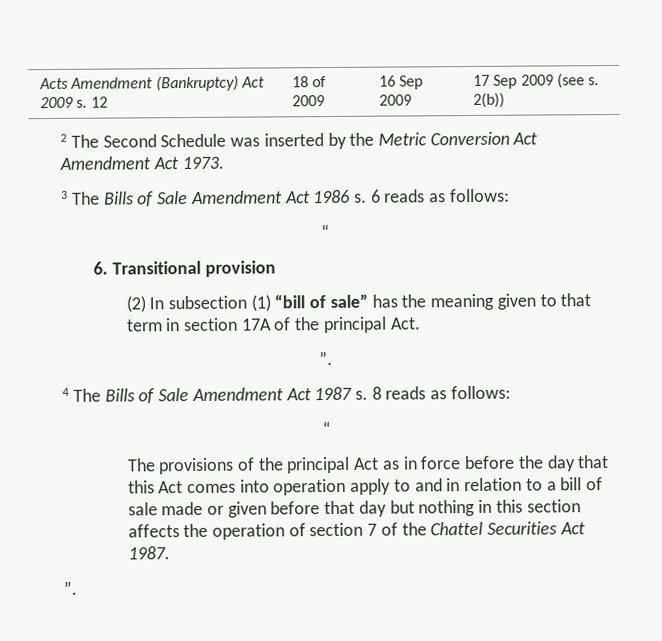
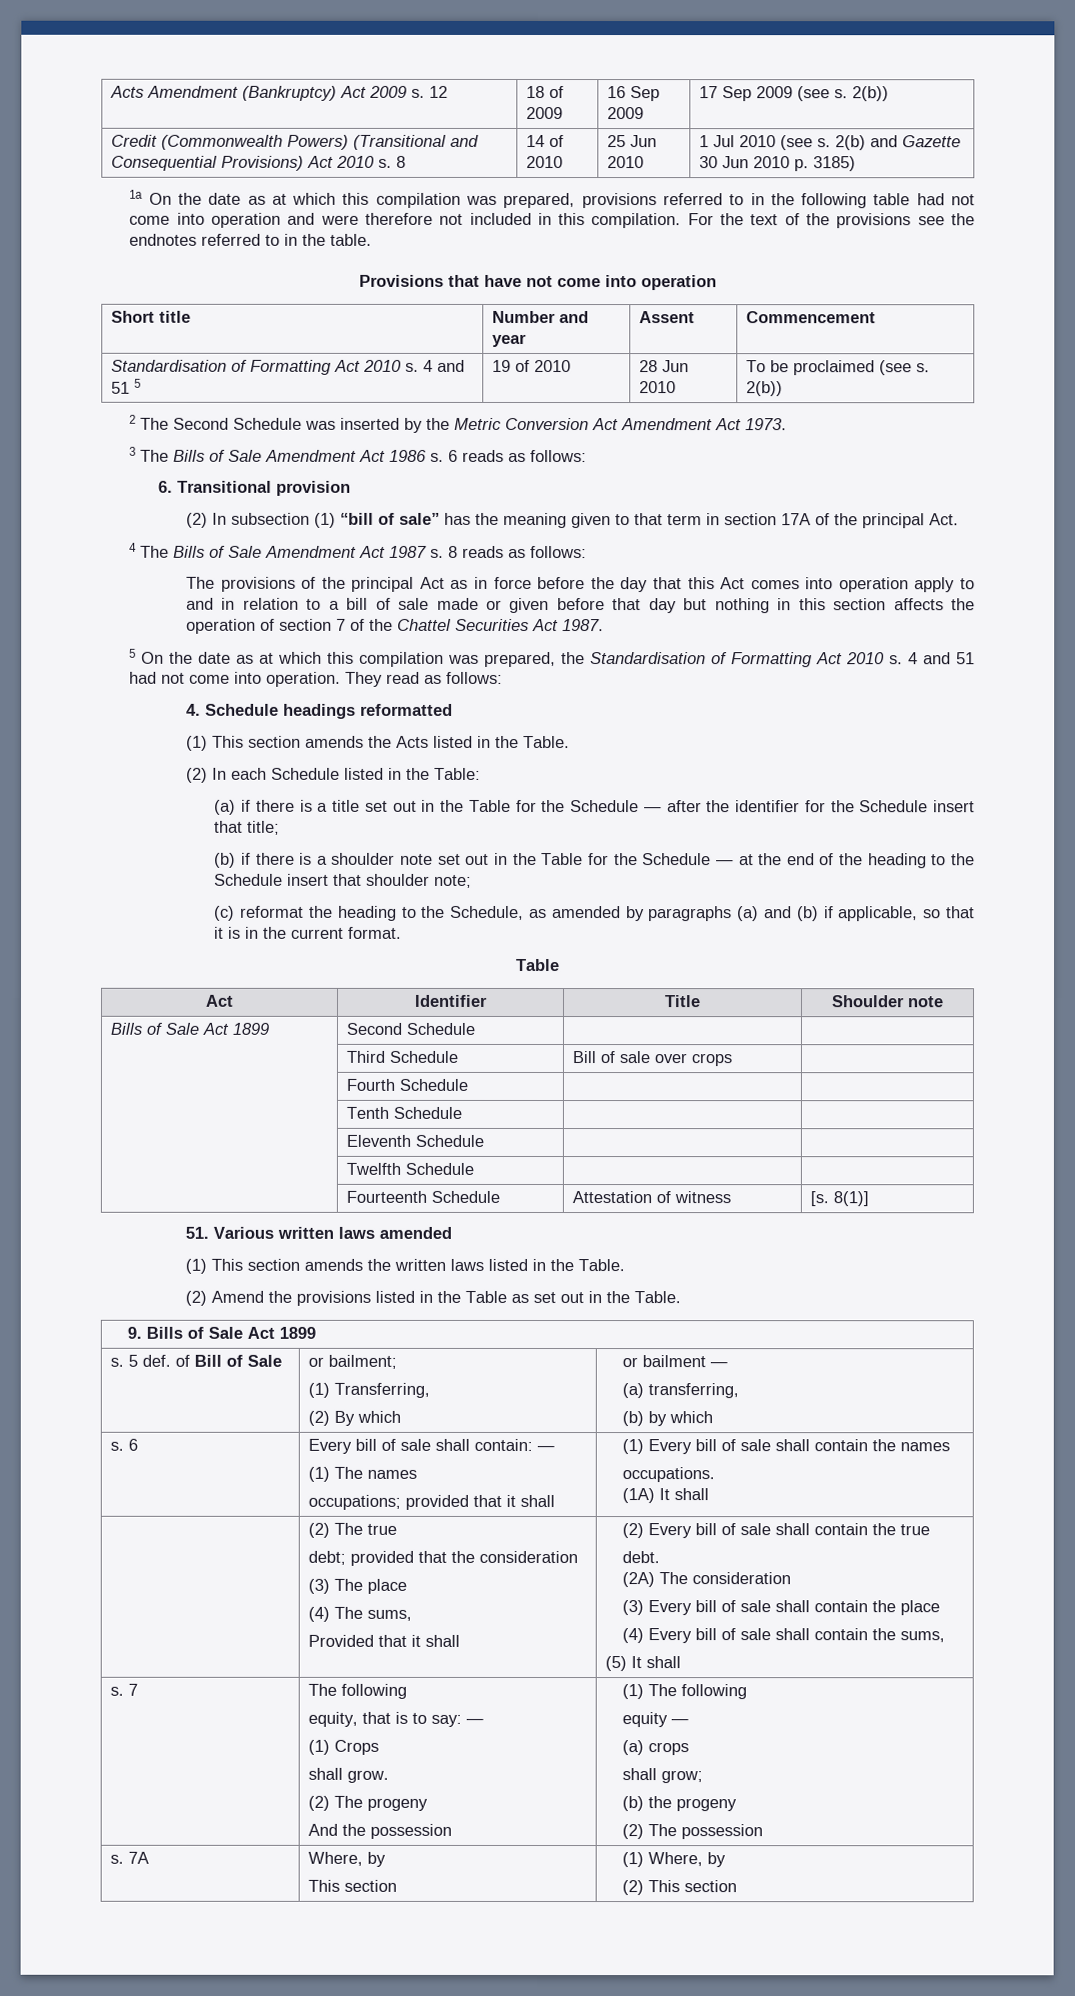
(506, 100) none -> [110,134,479,150] [110,155,406,171] [525,134,564,148] [525,155,563,169] [606,135,657,148] [606,156,644,169] [698,135,961,151] [698,156,856,172] [129,189,976,209] [129,212,975,229] [129,233,373,246] [359,274,717,291] [110,310,191,323] [491,310,589,324] [491,333,527,347] [638,311,695,324] [745,311,876,324] [110,359,465,375] [110,378,141,394] [491,359,571,373] [638,360,689,373] [638,381,676,394] [745,360,930,376] [745,381,783,397] // Credit (Commonwealth Powers) (Transitional and Consequential Provisions) Act 2010 s. 8 | 14 of 2010 | 25 Jun 2010 | 1 Jul 2010 (see s. 2(b) and Gazette 30 Jun 2010 p. 3185) // 1a On the date as at which this compilation was prepared, provisions referred to in the following table had not come into operation and were therefore not included in this compilation. For the text of the provisions see the endnotes referred to in the table. // Provisions that have not come into operation // Short title | Number and year | Assent | Commencement // Standardisation of Formatting Act 2010 s. 4 and 51 5 | 19 of 2010 | 28 Jun 2010 | To be proclaimed (see s. 2(b))
[320,224,330,239] // “ -> (588, 456) none
[319,350,333,366] // ”. -> (959, 519) none
[321,421,331,436] // “ -> (588, 552) none
[63,580,78,595] ”. -> [129,648,975,668] [129,671,504,687] [185,703,453,719] [185,735,570,751] [185,767,481,783] [214,799,975,815] [214,820,281,835] [214,852,975,869] [214,873,473,888] [214,905,976,922] [214,926,403,939] [516,958,560,972] [205,994,234,1007] [414,994,488,1007] [664,995,701,1008] [831,995,944,1008] [109,1022,269,1035] [345,1022,475,1035] [345,1050,458,1063] [571,1051,732,1067] [345,1078,468,1091] [345,1106,462,1119] [345,1134,484,1147] [345,1162,474,1175] [345,1190,500,1203] [571,1191,731,1204] [809,1191,869,1207] [184,1226,452,1239] [184,1258,625,1274] [184,1290,681,1306] [126,1326,316,1339] [109,1354,282,1367] [307,1354,397,1369] [307,1382,430,1398] [307,1410,401,1426] [621,1355,728,1368] [621,1383,739,1399] [621,1411,713,1427] [109,1438,138,1451] [307,1438,555,1454] [307,1466,417,1482] [307,1494,555,1510] [621,1439,950,1455] [621,1467,715,1483] [621,1488,709,1504] [307,1522,397,1538] [307,1550,578,1566] [307,1578,407,1594] [307,1606,412,1622] [307,1634,460,1647] [621,1523,930,1539] [621,1551,660,1564] [621,1572,791,1588] [621,1600,940,1616] [621,1628,945,1644] [604,1656,681,1672] [109,1683,138,1696] [307,1683,407,1699] [307,1711,484,1727] [307,1739,379,1755] [307,1767,389,1783] [307,1795,428,1811] [307,1823,452,1839] [621,1684,747,1700] [621,1712,689,1728] [621,1740,689,1756] [621,1768,703,1784] [621,1796,737,1812] [621,1824,763,1840] [109,1851,149,1864] [307,1851,386,1867] [307,1879,397,1892] [621,1852,726,1868] [621,1880,737,1896] 5 On the date as at which this compilation was prepared, the Standardisation of Formatting Act 2010 s. 4 and 51 had not come into operation. They read as follows: // 4. Schedule headings reformatted // (1) This section amends the Acts listed in the Table. // (2) In each Schedule listed in the Table: // (a) if there is a title set out in the Table for the Schedule — after the identifier for the Schedule insert that title; // (b) if there is a shoulder note set out in the Table for the Schedule — at the end of the heading to the Schedule insert that shoulder note; // (c) reformat the heading to the Schedule, as amended by paragraphs (a) and (b) if applicable, so that it is in the current format. // Table // Act | Identifier | Title | Shoulder note // Bills of Sale Act 1899 | Second Schedule | | // | Third Schedule | Bill of sale over crops | // | Fourth Schedule | | // | Tenth Schedule | | // | Eleventh Schedule | | // | Twelfth Schedule | | // | Fourteenth Schedule | Attestation of witness | [s. 8(1)] // 51. Various written laws amended // (1) This section amends the written laws listed in the Table. // (2) Amend the provisions listed in the Table as set out in the Table. // 9. Bills of Sale Act 1899 // s. 5 def. of Bill of Sale | or bailment; // (1) Transferring, // (2) By which | or bailment — // (a) transferring, // (b) by which // s. 6 | Every bill of sale shall contain: — // (1) The names // occupations; provided that it shall | (1) Every bill of sale shall contain the names // occupations. // (1A) It shall // | (2) The true // debt; provided that the consideration // (3) The place // (4) The sums, // Provided that it shall | (2) Every bill of sale shall contain the true // debt. // (2A) The consideration // (3) Every bill of sale shall contain the place // (4) Every bill of sale shall contain the sums, // (5) It shall // s. 7 | The following // equity, that is to say: — // (1) Crops // shall grow. // (2) The progeny // And the possession | (1) The following // equity — // (a) crops // shall grow; // (b) the progeny // (2) The possession // s. 7A | Where, by // This section | (1) Where, by // (2) This section

